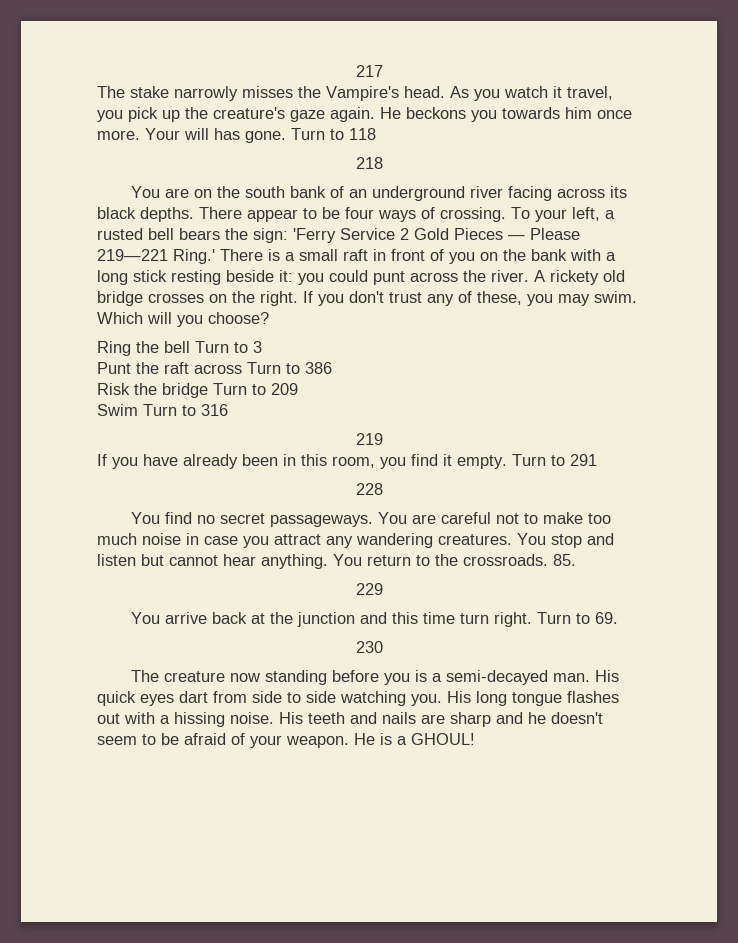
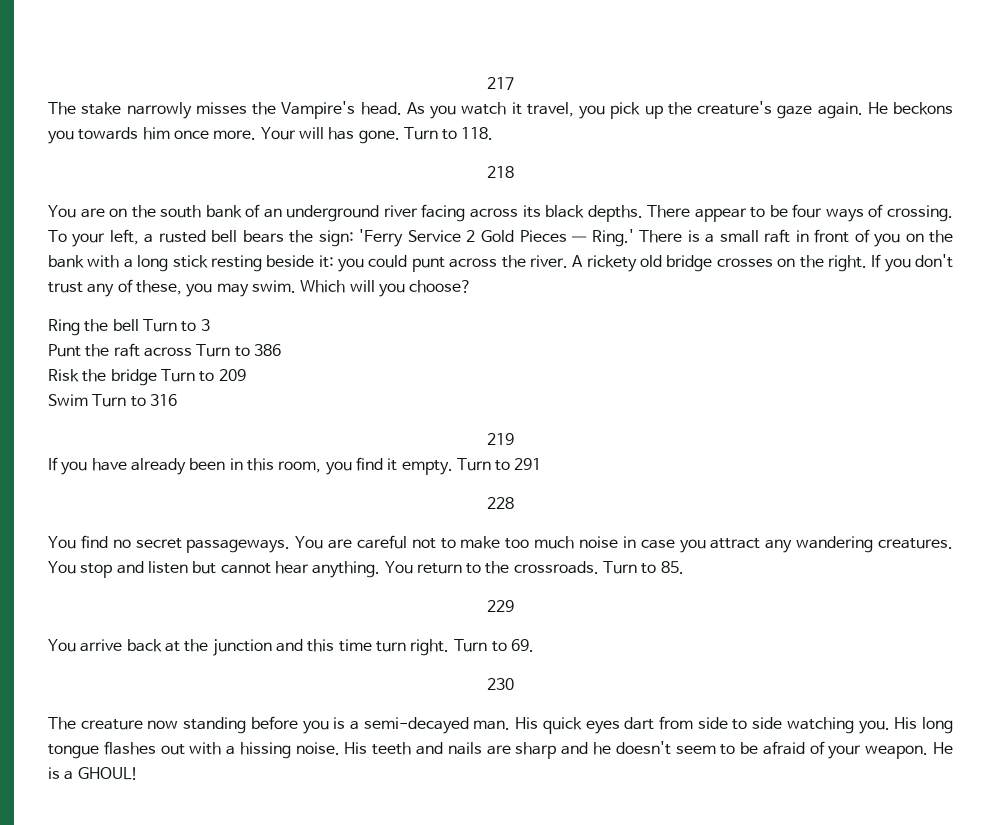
[349,128,376,140] 118 -> [461,127,494,140] 118.
[530,228,580,240] [97,249,168,261] Please 219—221 -> (587, 239) none
(548, 560) none -> [603,561,657,574] Turn to

